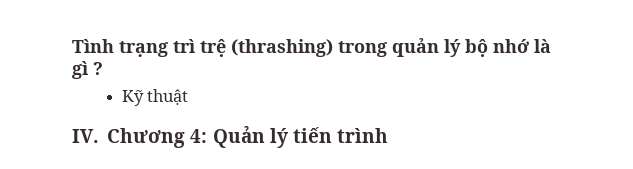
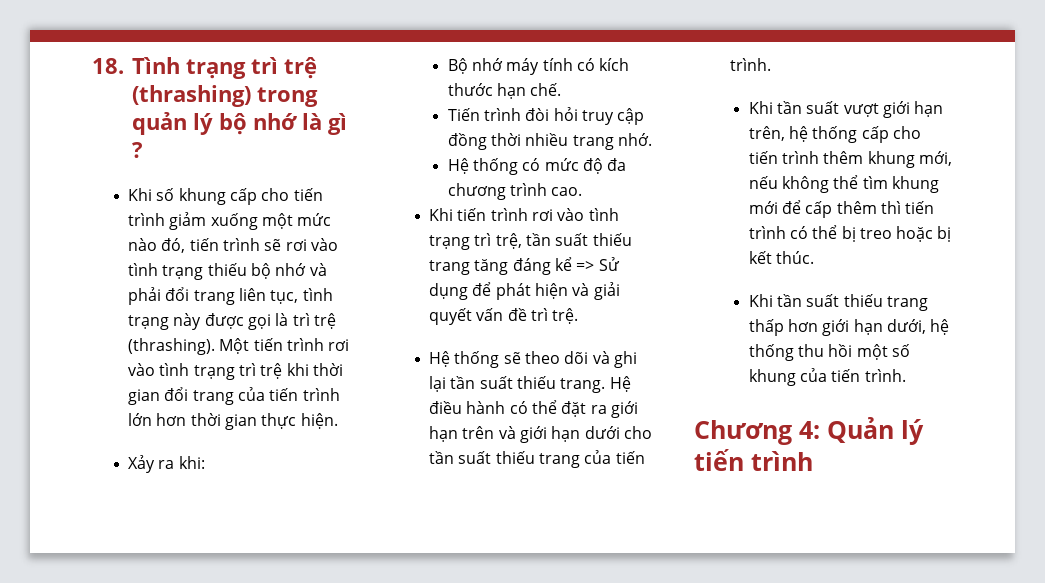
(72, 46) none -> [92,58,124,74] 18.
[121,89,189,106] [72,129,99,143] Kỹ thuật // IV. -> [128,188,323,205] [128,212,332,230] [128,238,338,253] [128,263,327,280] [128,287,333,305] [128,313,336,330] [128,338,350,355] [128,363,343,380] [128,387,340,405] [128,413,338,430] [128,455,205,473] [447,58,630,75] [447,83,562,99] [447,107,645,125] [447,133,652,150] [447,158,627,175] [447,183,583,200] [429,208,619,221] [429,233,632,250] [429,257,620,275] [429,282,620,300] [429,308,579,325] [429,351,637,368] [429,376,631,393] [429,400,638,418] [429,426,652,443] [429,450,645,468] [730,58,772,71] [748,101,944,118] [748,126,921,143] [748,151,952,168] [748,175,939,193] [748,200,935,218] [748,225,952,242] [748,251,814,264] [748,294,928,311] [748,319,950,336] [748,344,910,361] [748,368,906,386] Khi số khung cấp cho tiến trình giảm xuống một mức nào đó, tiến trình sẽ rơi vào tình trạng thiếu bộ nhớ và phải đổi trang liên tục, tình trạng này được gọi là trì trệ (thrashing). Một tiến trình rơi vào tình trạng trì trệ khi thời gian đổi trang của tiến trình lớn hơn thời gian thực hiện. // Xảy ra khi: // Bộ nhớ máy tính có kích thước hạn chế. // Tiến trình đòi hỏi truy cập đồng thời nhiều trang nhớ. // Hệ thống có mức độ đa chương trình cao. // Khi tiến trình rơi vào tình trạng trì trệ, tần suất thiếu trang tăng đáng kể => Sử dụng để phát hiện và giải quyết vấn đề trì trệ. // Hệ thống sẽ theo dõi và ghi lại tần suất thiếu trang. Hệ điều hành có thể đặt ra giới hạn trên và giới hạn dưới cho tần suất thiếu trang của tiến trình. // Khi tần suất vượt giới hạn trên, hệ thống cấp cho tiến trình thêm khung mới, nếu không thể tìm khung mới để cấp thêm thì tiến trình có thể bị treo hoặc bị kết thúc. // Khi tần suất thiếu trang thấp hơn giới hạn dưới, hệ thống thu hồi một số khung của tiến trình. //

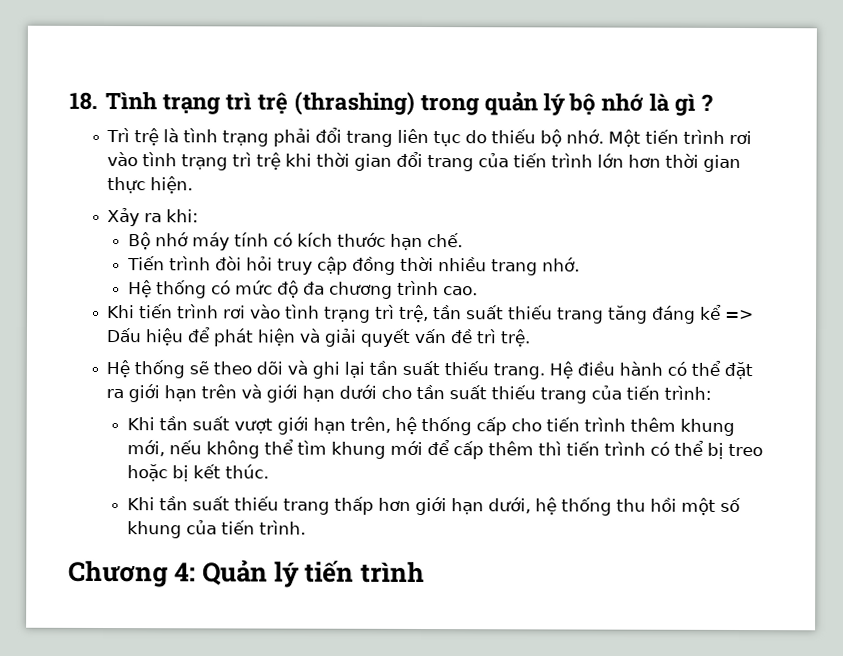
[128,188,323,205] [128,212,332,230] [128,238,338,253] [128,263,327,280] [128,287,333,305] [128,313,336,330] [128,338,216,355] Khi số khung cấp cho tiến trình giảm xuống một mức nào đó, tiến trình sẽ rơi vào tình trạng thiếu bộ nhớ và phải đổi trang liên tục, tình trạng này được gọi là trì trệ (thrashing). -> [106,127,605,148] Trì trệ là tình trạng phải đổi trang liên tục do thiếu bộ nhớ.
[598,257,620,271] [429,283,469,300] Sử dụng -> [106,328,184,347] Dấu hiệu
[730,58,772,71] trình. -> [664,385,713,400] trình:

